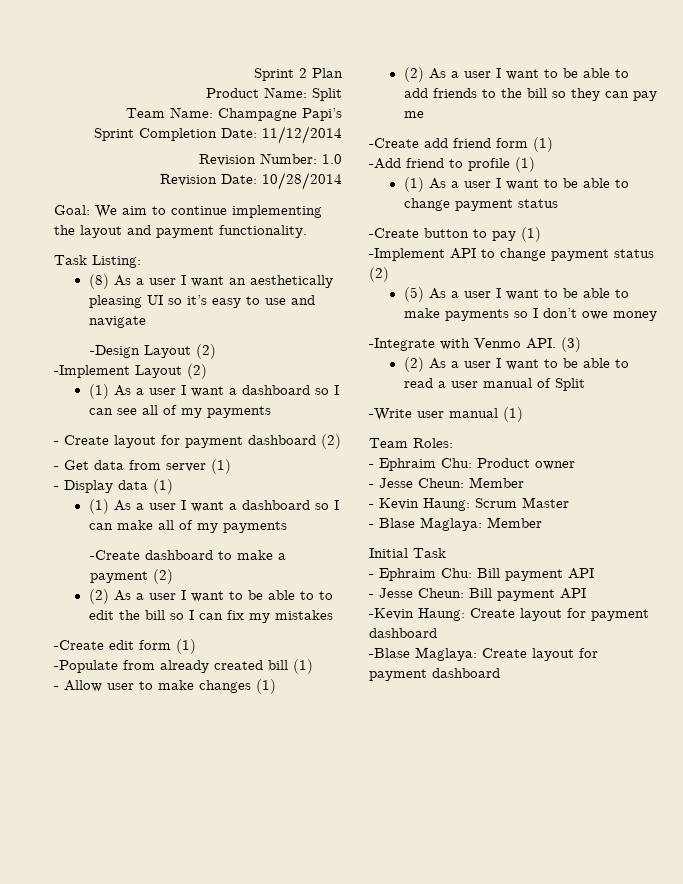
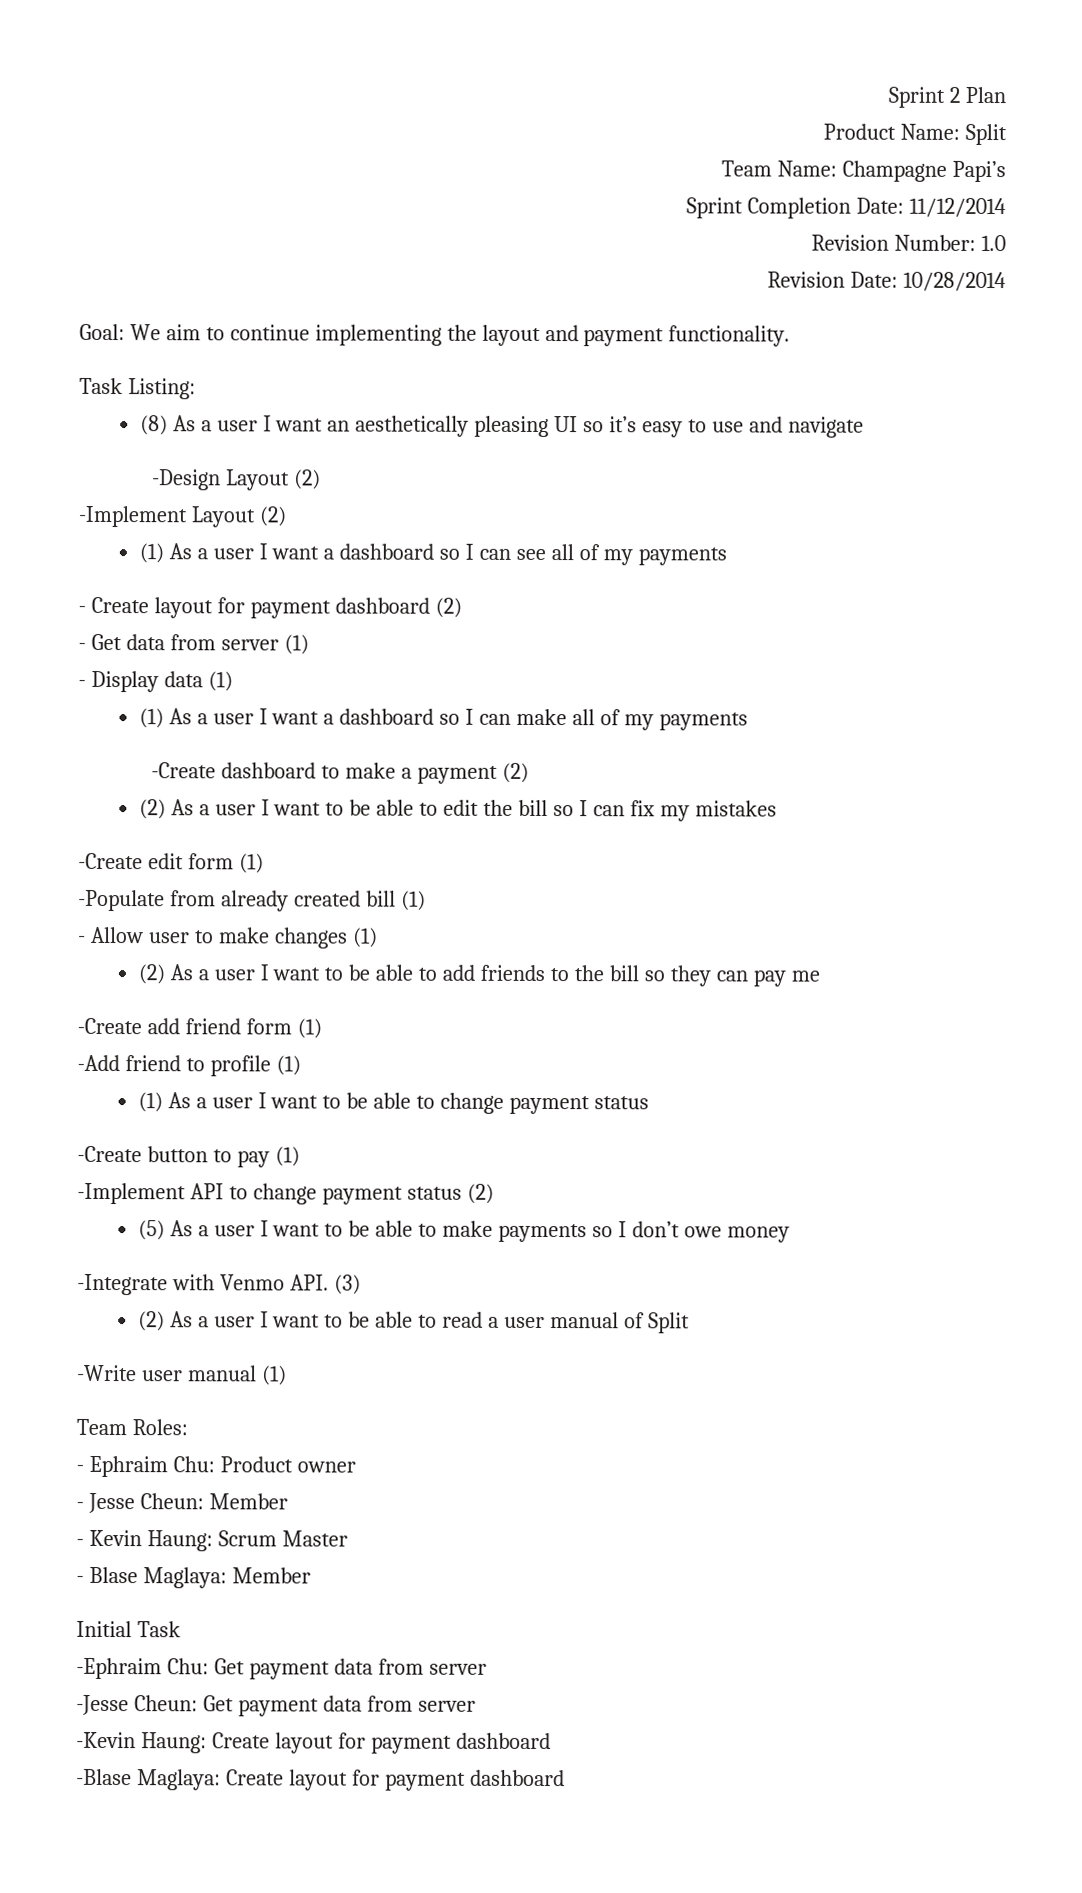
[318,591,333,600] to -> (439, 809) none
[369,568,594,581] [369,588,586,601] - Ephraim Chu: Bill payment API // - Jesse Cheun: Bill payment API -> [76,1657,487,1680] [76,1694,476,1717] -Ephraim Chu: Get payment data from server // -Jesse Cheun: Get payment data from server

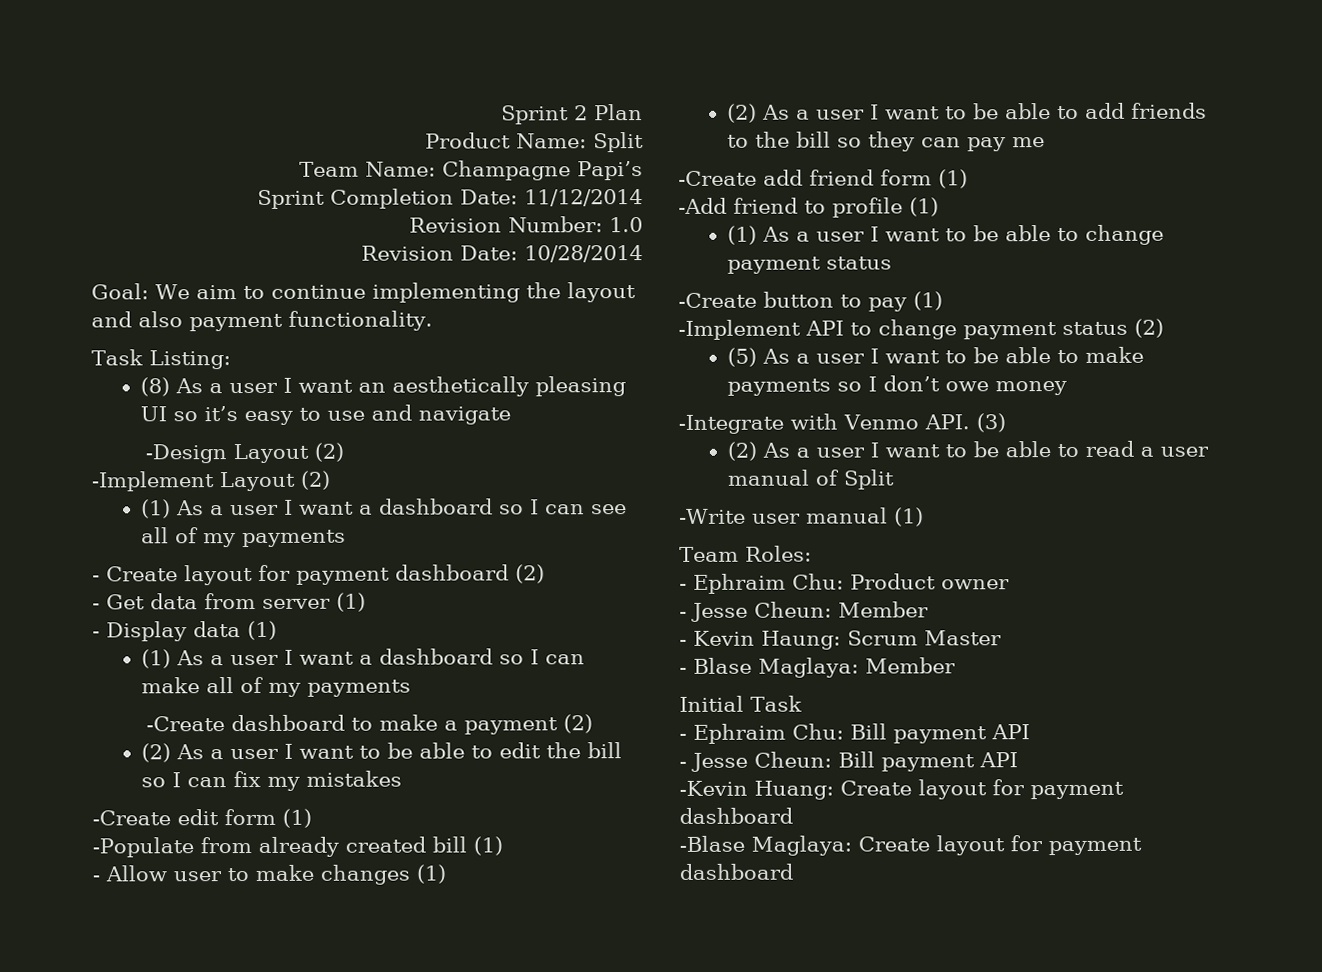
(579, 333) none -> [138,311,183,328] also
[76,1657,487,1680] [76,1694,476,1717] -Ephraim Chu: Get payment data from server // -Jesse Cheun: Get payment data from server -> [679,723,1030,744] [679,751,1018,772] - Ephraim Chu: Bill payment API // - Jesse Cheun: Bill payment API
[140,1732,207,1754] Haung: -> [754,780,834,800] Huang:

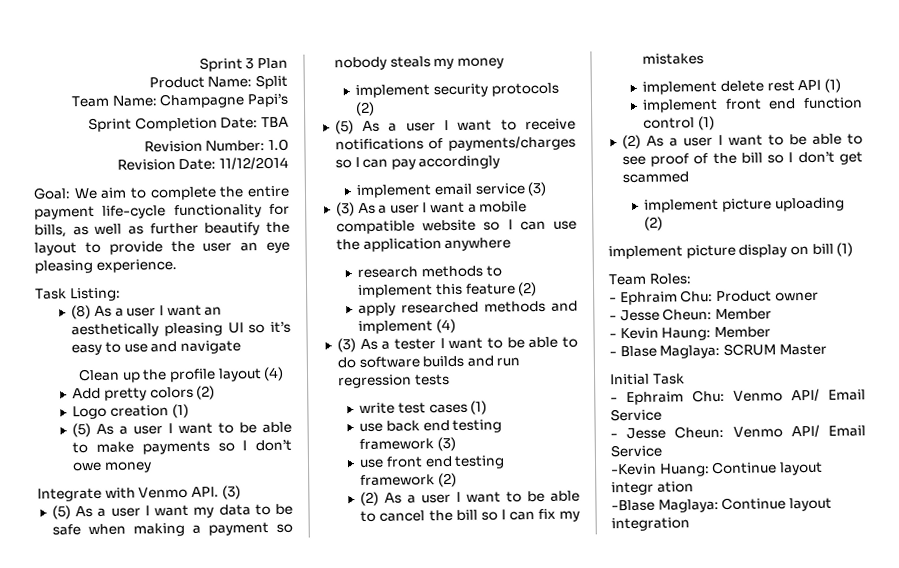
[501,105,588,125] Sprint 2 -> [198,57,255,72] Sprint 3
[524,189,643,207] 11/12/2014 -> [261,116,289,129] TBA
[524,245,643,263] 10/28/2014 -> [219,156,289,170] 11/12/2014
[270,282,636,303] [91,310,433,332] continue implementing the layout and also payment functionality. -> [149,185,290,201] [34,203,290,220] [34,221,290,238] [34,240,290,256] [34,259,177,274] complete the entire payment life-cycle functionality for bills, as well as further beautify the layout to provide the user an eye pleasing experience.
[144,442,344,464] [91,470,331,492] [141,498,628,519] [141,527,347,548] [92,564,545,586] [92,592,366,612] [92,620,277,642] [141,648,586,669] [141,676,412,697] [145,714,593,735] [141,742,623,763] [141,770,403,791] [92,808,312,828] [92,836,503,858] [92,864,446,885] [727,102,1208,123] [727,131,1046,152] [678,169,968,189] [678,197,939,218] [727,224,1165,245] [727,256,893,274] [678,291,943,312] [678,318,1164,340] -Design Layout (2) // -Implement Layout (2) // (1) As a user I want a dashboard so I can see all of my payments // - Create layout for payment dashboard (2) // - Get data from server (1) // - Display data (1) // (1) As a user I want a dashboard so I can make all of my payments // -Create dashboard to make a payment (2) // (2) As a user I want to be able to edit the bill so I can fix my mistakes // -Create edit form (1) // -Populate from already created bill (1) // - Allow user to make changes (1) // (2) As a user I want to be able to add friends to the bill so they can pay me // -Create add friend form (1) // -Add friend to profile (1) // (1) As a user I want to be able to change payment status // -Create button to pay (1) // -Implement API to change payment status (2) -> [78,366,285,383] [72,385,216,401] [72,403,189,420] Clean up the profile layout (4) // Add pretty colors (2) // Logo creation (1)
[678,414,784,434] -Integrate -> [37,487,102,502] Integrate
(1006, 423) none -> [51,503,293,520] [51,522,293,537] [333,56,504,71] [355,82,559,99] [355,101,376,117] [334,118,576,135] [334,135,576,152] [334,155,501,170] [356,181,548,199] [335,201,528,217] [335,219,577,235] [335,237,512,252] [357,265,502,279] [358,282,538,299] [358,300,578,317] [358,318,457,335] [336,336,578,353] [336,355,521,369] [337,374,450,389] [359,400,488,415] [359,419,503,433] [359,436,457,452] [359,455,506,469] [360,472,458,488] // (5) As a user I want my data to be safe when making a payment so nobody steals my money // implement security protocols (2) // (5) As a user I want to receive notifications of payments/charges so I can pay accordingly // implement email service (3) // (3) As a user I want a mobile compatible website so I can use the application anywhere // research methods to implement this feature (2) // apply researched methods and implement (4) // (3) As a tester I want to be able to do software builds and run regression tests // write test cases (1) // use back end testing framework (3) // use front end testing framework (2)
[1085,440,1210,457] [727,469,896,490] [679,507,888,524] read a user manual of Split // -Write user manual -> [379,508,580,522] [642,53,705,65] [642,78,841,95] [642,97,863,113] [643,116,716,131] [621,133,863,150] [621,151,863,167] [621,171,689,184] [644,197,845,213] [644,216,664,231] [608,243,834,260] cancel the bill so I can fix my mistakes // implement delete rest API (1) // implement front end function control (1) // (2) As a user I want to be able to see proof of the bill so I don’t get scammed // implement picture uploading (2) // implement picture display on bill
[847,630,1002,646] Scrum Master -> [713,326,771,339] Member
[865,657,956,674] Member -> [722,343,827,356] SCRUM Master
[850,723,1030,744] [679,751,1018,772] [679,779,1124,800] [679,807,793,824] [679,835,1142,856] [679,863,793,880] Bill payment API // - Jesse Cheun: Bill payment API // -Kevin Huang: Create layout for payment dashboard // -Blase Maglaya: Create layout for payment dashboard -> [733,388,866,402] [610,408,662,422] [610,424,866,440] [610,444,662,458] [611,461,823,477] [611,481,694,496] [611,497,832,513] [611,517,690,532] Venmo API/ Email Service // - Jesse Cheun: Venmo API/ Email Service // -Kevin Huang: Continue layout integr ation // -Blase Maglaya: Continue layout integration

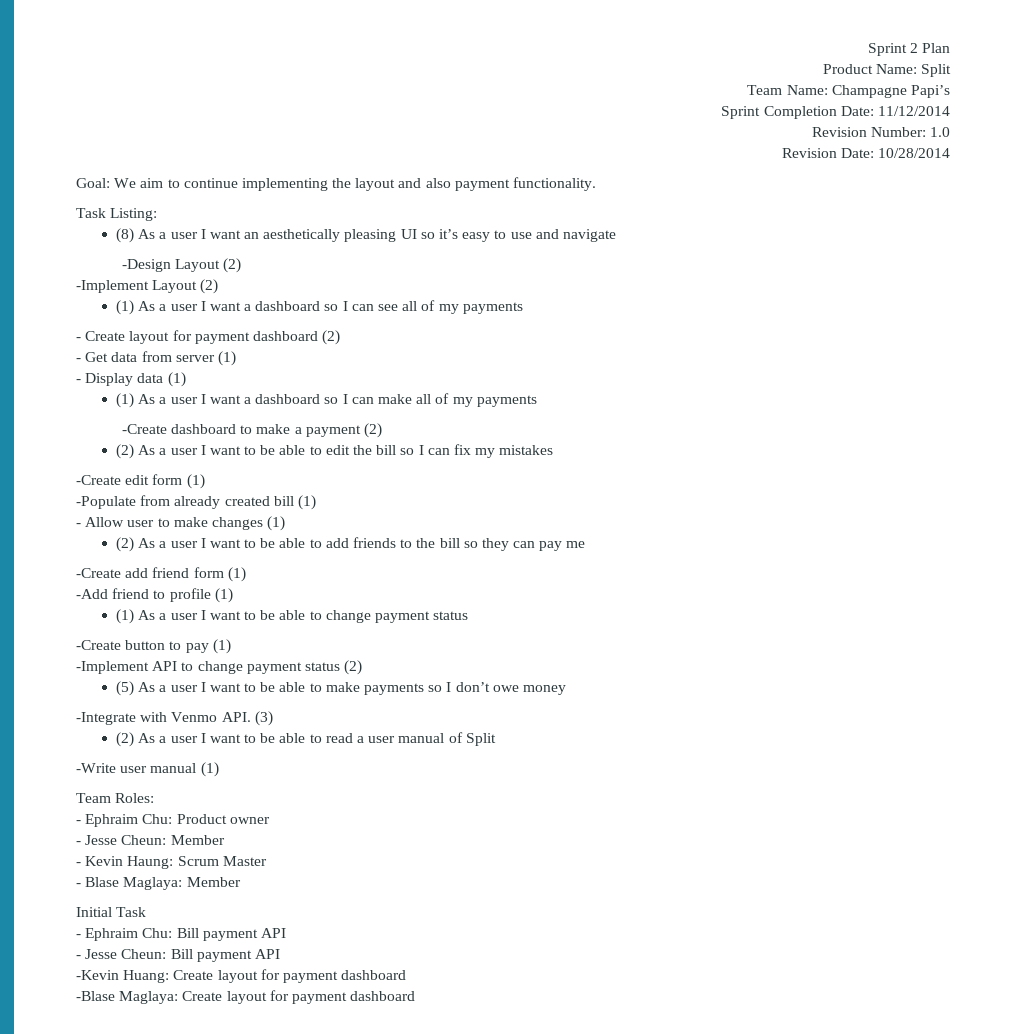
[198,57,255,72] Sprint 3 -> [867,43,918,56] Sprint 2
[261,116,289,129] TBA -> [877,106,950,116] 11/12/2014
[219,156,289,170] 11/12/2014 -> [877,148,950,158] 10/28/2014
[149,185,290,201] [34,203,290,220] [34,221,290,238] [34,240,290,256] [34,259,177,274] complete the entire payment life-cycle functionality for bills, as well as further beautify the layout to provide the user an eye pleasing experience. -> [183,177,597,191] continue implementing the layout and also payment functionality.
[78,366,285,383] [72,385,216,401] [72,403,189,420] Clean up the profile layout (4) // Add pretty colors (2) // Logo creation (1) -> [121,258,242,273] [76,279,219,294] [115,300,523,315] [76,330,341,345] [76,351,236,366] [76,372,186,387] [115,393,537,408] [121,423,382,438] [115,444,554,459] [76,474,205,489] [76,495,316,510] [76,516,286,531] [115,537,586,552] [76,567,246,582] [76,588,233,603] [115,609,469,624] [76,639,231,654] [76,660,363,675] -Design Layout (2) // -Implement Layout (2) // (1) As a user I want a dashboard so I can see all of my payments // - Create layout for payment dashboard (2) // - Get data from server (1) // - Display data (1) // (1) As a user I want a dashboard so I can make all of my payments // -Create dashboard to make a payment (2) // (2) As a user I want to be able to edit the bill so I can fix my mistakes // -Create edit form (1) // -Populate from already created bill (1) // - Allow user to make changes (1) // (2) As a user I want to be able to add friends to the bill so they can pay me // -Create add friend form (1) // -Add friend to profile (1) // (1) As a user I want to be able to change payment status // -Create button to pay (1) // -Implement API to change payment status (2)
[37,487,102,502] Integrate -> [76,712,136,725] -Integrate
[51,503,293,520] [51,522,293,537] [333,56,504,71] [355,82,559,99] [355,101,376,117] [334,118,576,135] [334,135,576,152] [334,155,501,170] [356,181,548,199] [335,201,528,217] [335,219,577,235] [335,237,512,252] [357,265,502,279] [358,282,538,299] [358,300,578,317] [358,318,457,335] [336,336,578,353] [336,355,521,369] [337,374,450,389] [359,400,488,415] [359,419,503,433] [359,436,457,452] [359,455,506,469] [360,472,458,488] // (5) As a user I want my data to be safe when making a payment so nobody steals my money // implement security protocols (2) // (5) As a user I want to receive notifications of payments/charges so I can pay accordingly // implement email service (3) // (3) As a user I want a mobile compatible website so I can use the application anywhere // research methods to implement this feature (2) // apply researched methods and implement (4) // (3) As a tester I want to be able to do software builds and run regression tests // write test cases (1) // use back end testing framework (3) // use front end testing framework (2) -> (273, 718) none
[379,508,580,522] [642,53,705,65] [642,78,841,95] [642,97,863,113] [643,116,716,131] [621,133,863,150] [621,151,863,167] [621,171,689,184] [644,197,845,213] [644,216,664,231] [608,243,834,260] cancel the bill so I can fix my mistakes // implement delete rest API (1) // implement front end function control (1) // (2) As a user I want to be able to see proof of the bill so I don’t get scammed // implement picture uploading (2) // implement picture display on bill -> [325,732,496,746] [76,763,197,773] read a user manual of Split // -Write user manual
[713,326,771,339] Member -> [177,856,267,866] Scrum Master
[722,343,827,356] SCRUM Master -> [186,877,241,887] Member
[733,388,866,402] [610,408,662,422] [610,424,866,440] [610,444,662,458] [611,461,823,477] [611,481,694,496] [611,497,832,513] [611,517,690,532] Venmo API/ Email Service // - Jesse Cheun: Venmo API/ Email Service // -Kevin Huang: Continue layout integr ation // -Blase Maglaya: Continue layout integration -> [176,928,286,941] [76,949,280,962] [76,969,407,983] [76,990,416,1004] Bill payment API // - Jesse Cheun: Bill payment API // -Kevin Huang: Create layout for payment dashboard // -Blase Maglaya: Create layout for payment dashboard

